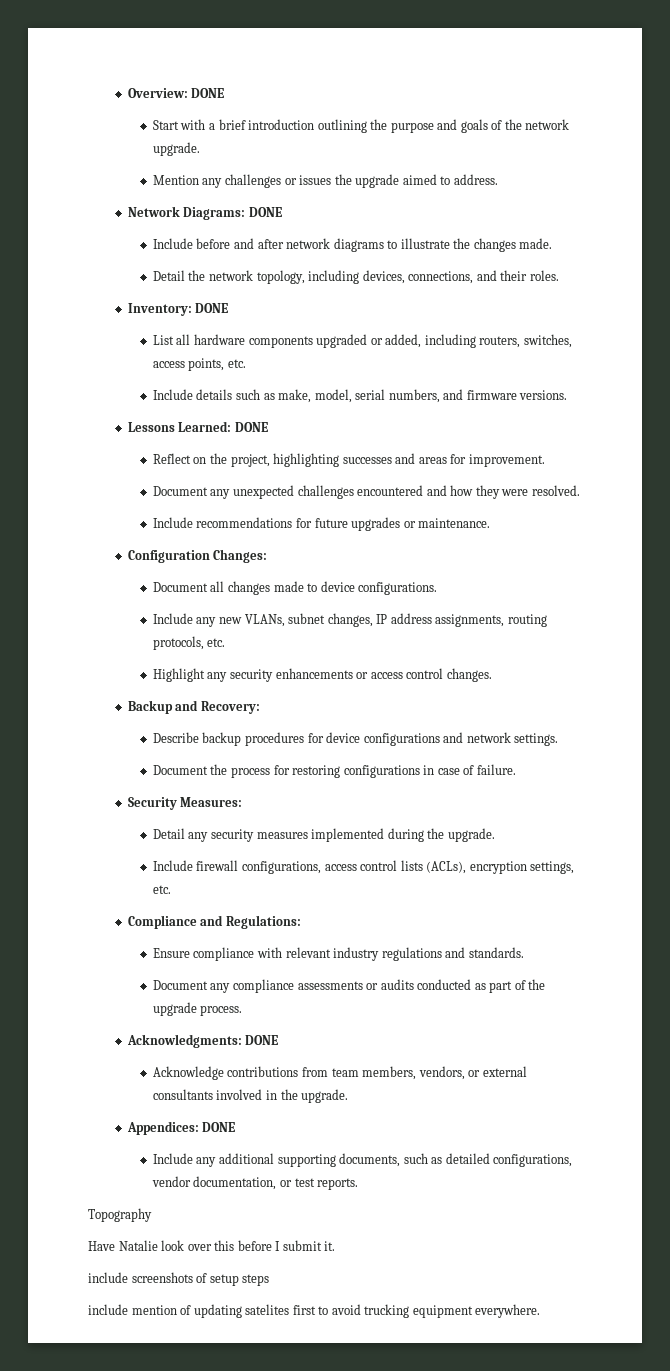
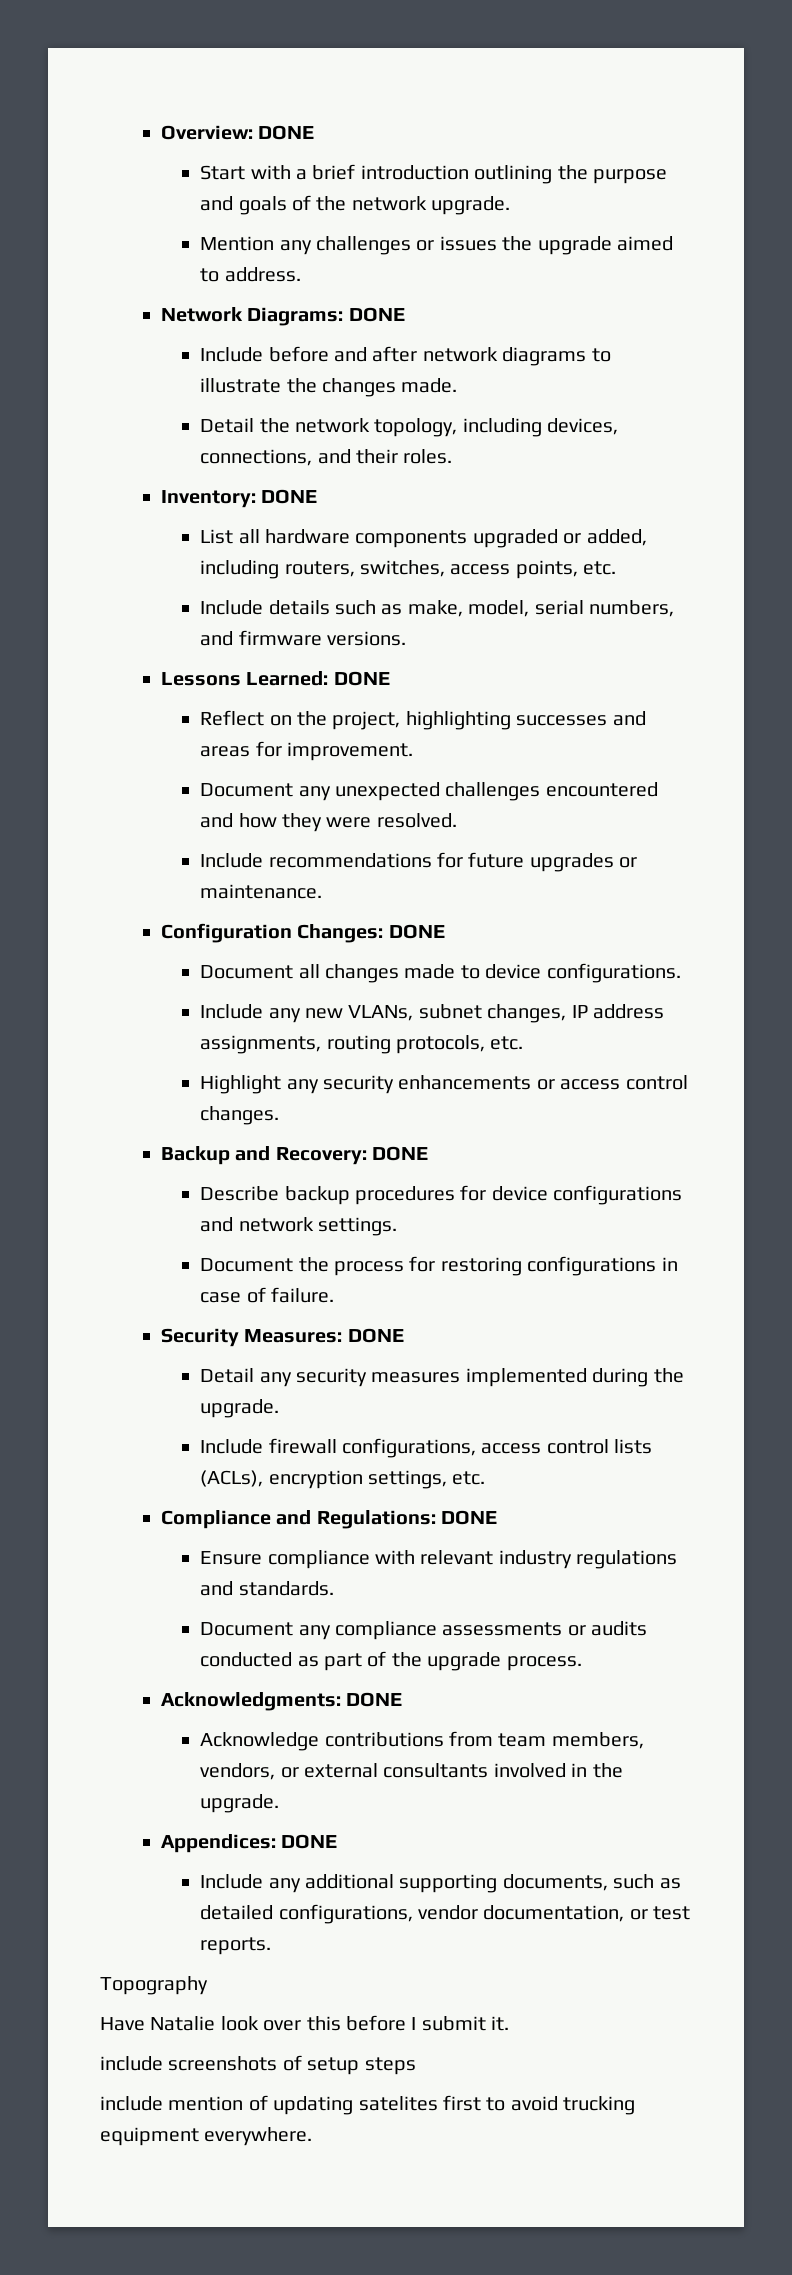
(268, 556) none -> [388,924,445,939] DONE
(260, 707) none -> [372,1146,429,1161] DONE
(243, 802) none -> [347,1328,404,1343] DONE
(301, 922) none -> [441,1510,498,1525] DONE

